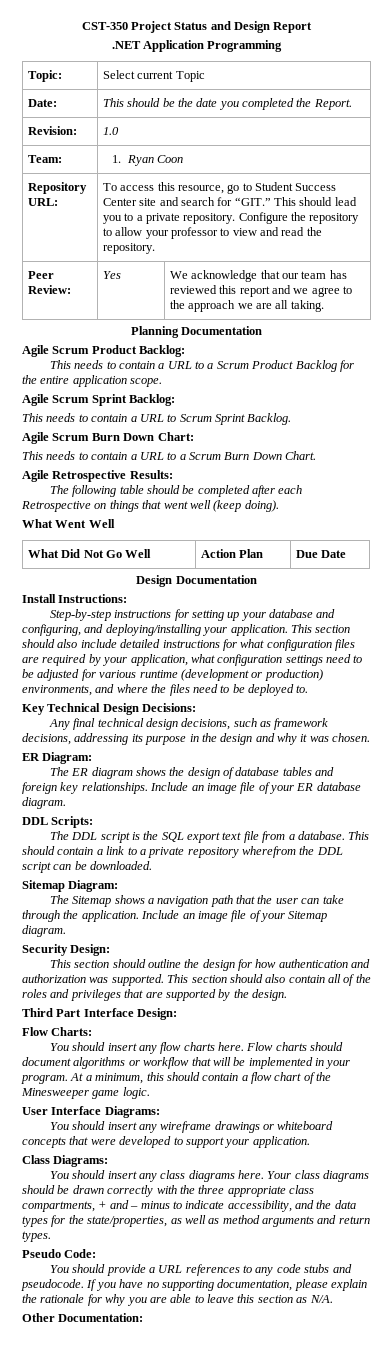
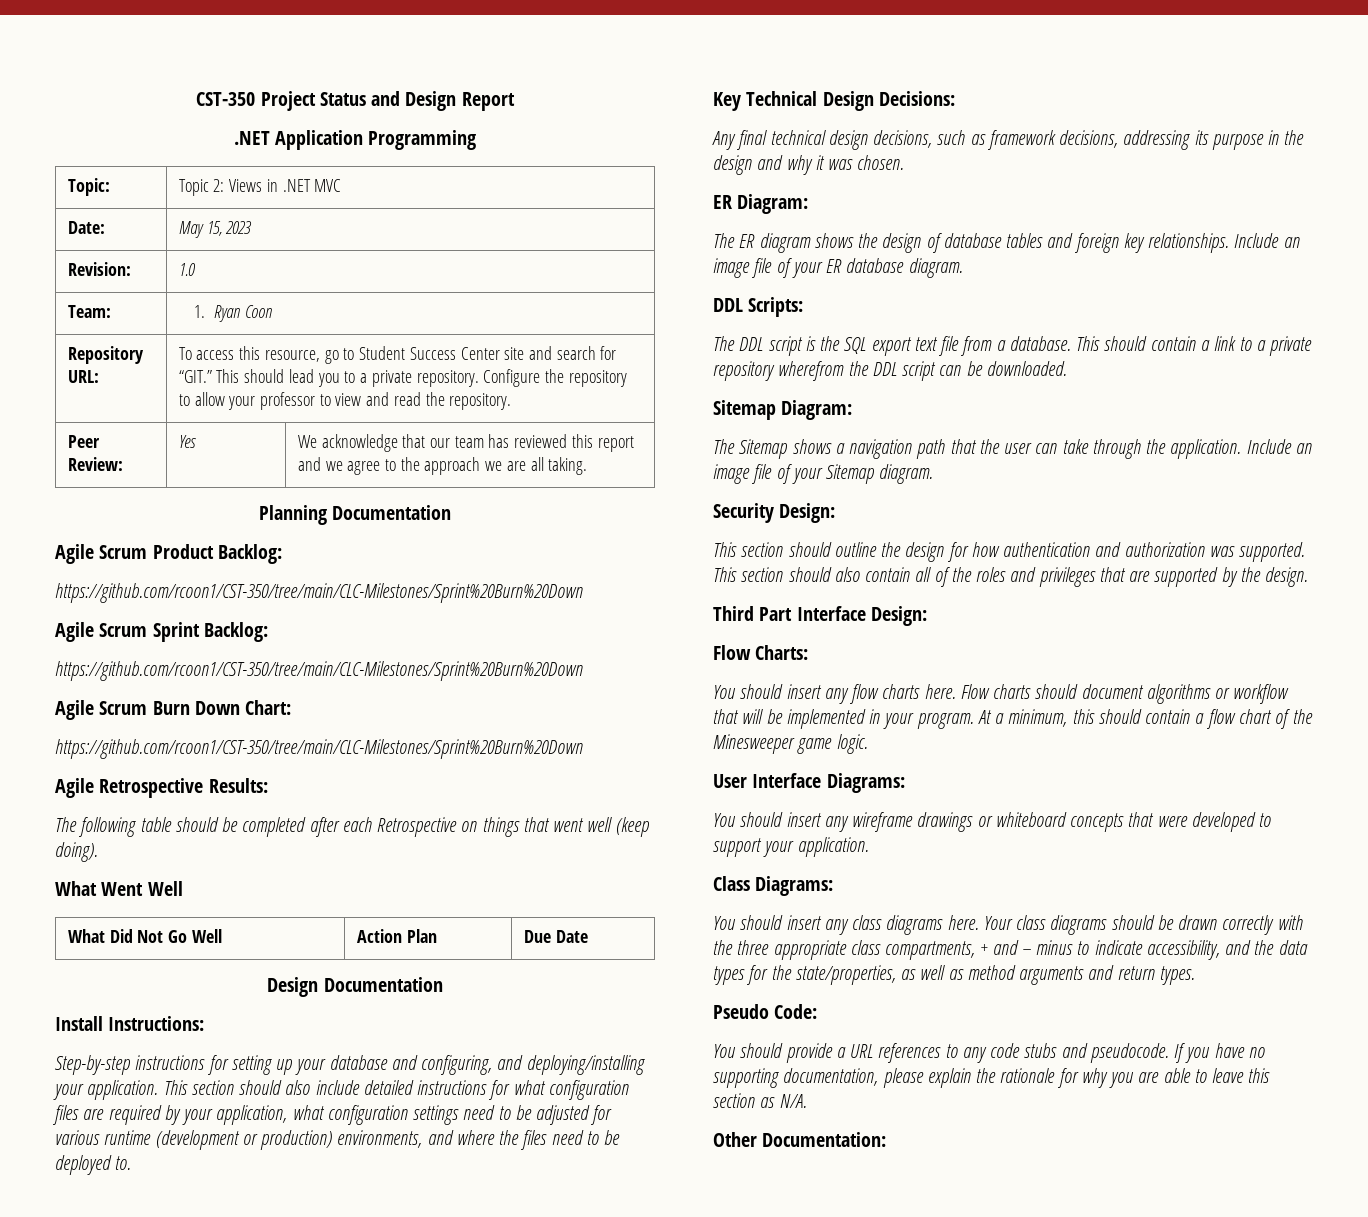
[102,70,174,79] Select current -> (110, 187) none
[27,99,57,107] [102,98,352,110] // Date: | This should be the date you completed the Report. -> [213,179,342,192] [67,221,105,234] [178,221,253,238] 2: Views in .NET MVC // Date: | May 15, 2023
[49,360,354,372] [22,375,163,387] [22,394,176,406] [22,413,292,425] This needs to contain a URL to a Scrum Product Backlog for the entire application scope. // Agile Scrum Sprint Backlog: // This needs to contain a URL to Scrum Sprint Backlog. -> [55,583,583,603] [55,622,268,642] [55,661,583,681] https://github.com/rcoon1/CST-350/tree/main/CLC-Milestones/Sprint%20Burn%20Down // Agile Scrum Sprint Backlog: // https://github.com/rcoon1/CST-350/tree/main/CLC-Milestones/Sprint%20Burn%20Down
[22,451,317,460] This needs to contain a URL to a Scrum Burn Down Chart. -> [55,739,583,759] https://github.com/rcoon1/CST-350/tree/main/CLC-Milestones/Sprint%20Burn%20Down

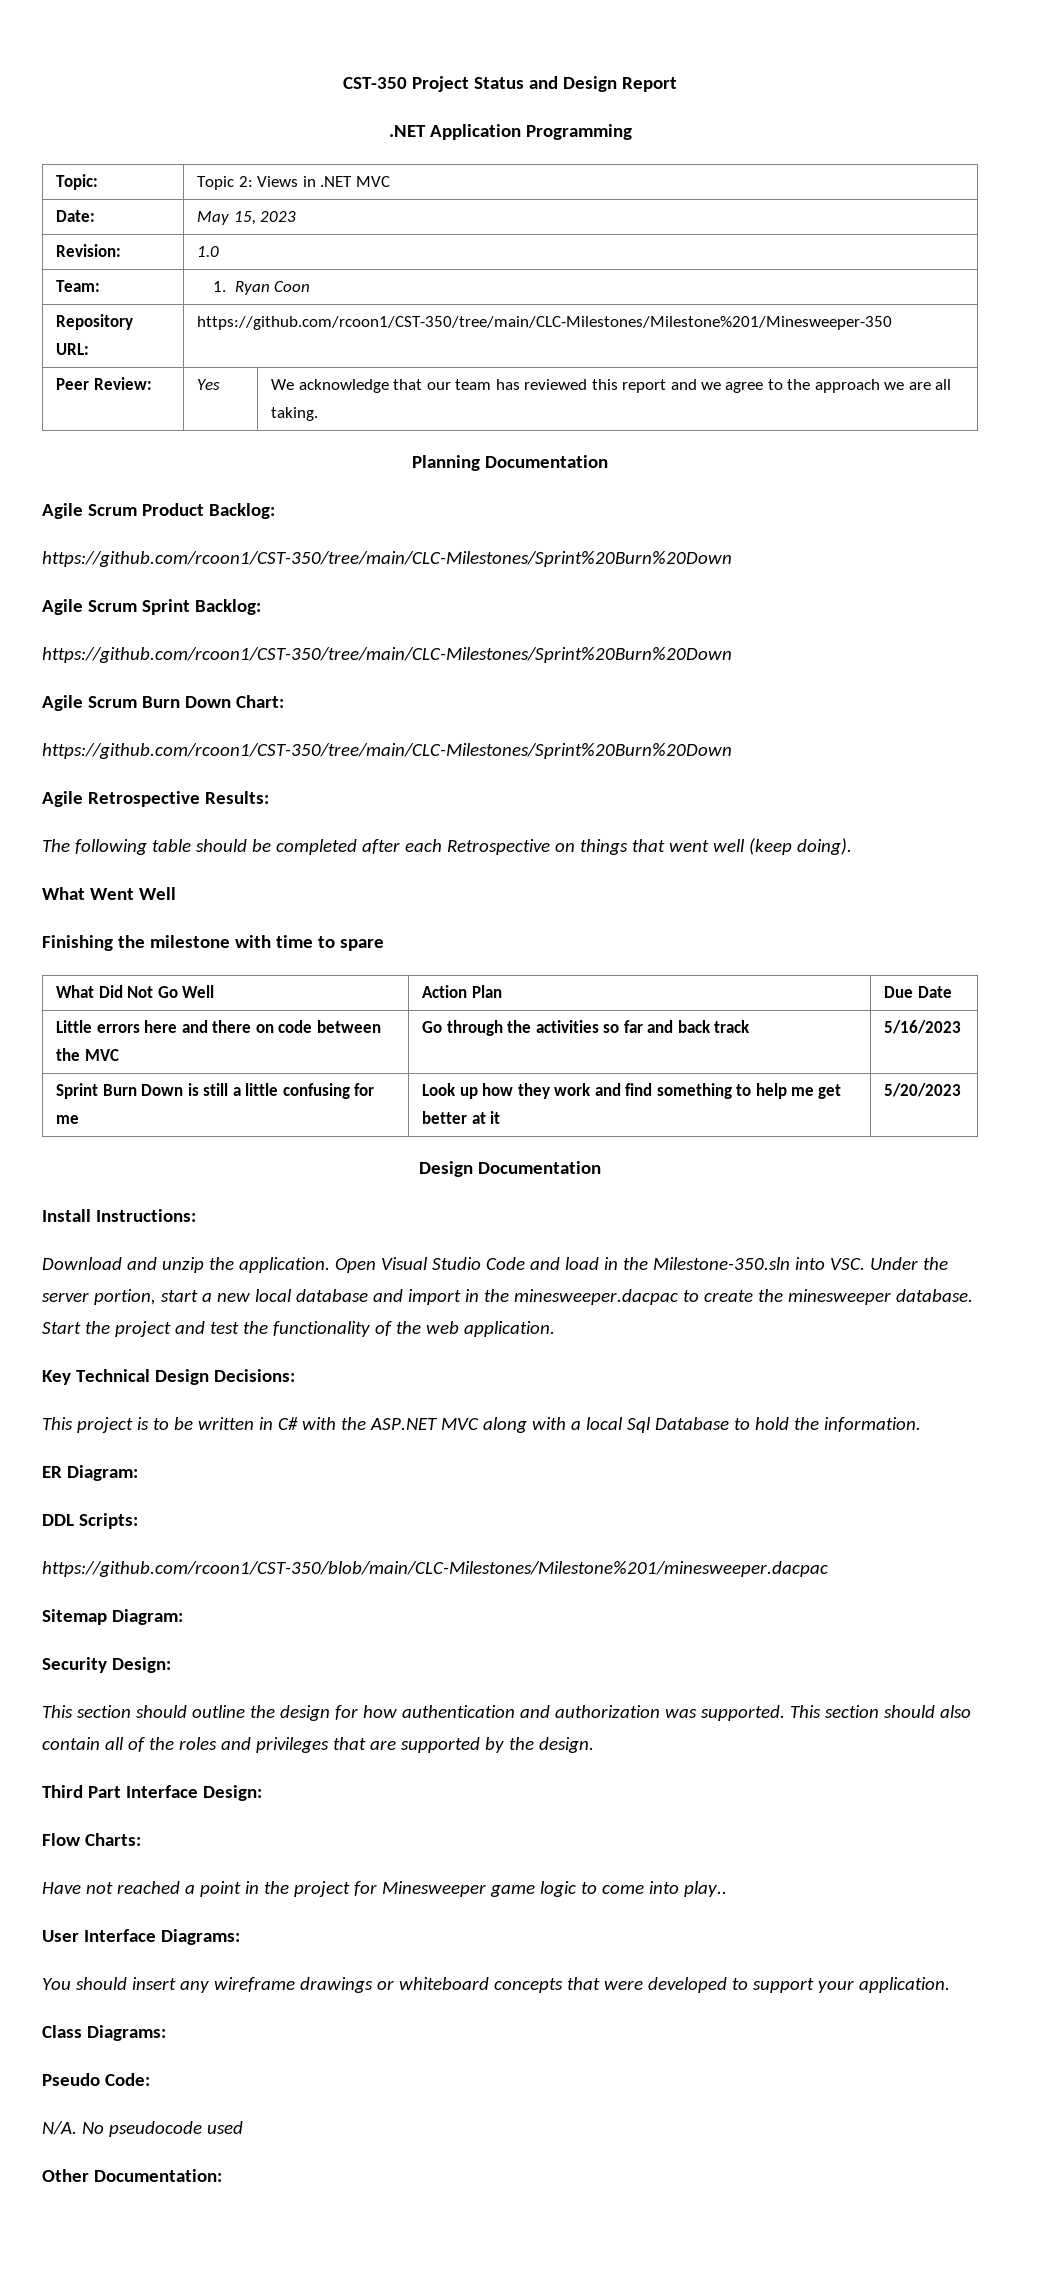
[178,346,617,364] [178,369,627,387] [178,392,512,410] To access this resource, go to Student Success Center site and search for “GIT.” This should lead you to a private repository. Configure the repository to allow your professor to view and read the repository. -> [197,316,893,330] https://github.com/rcoon1/CST-350/tree/main/CLC-Milestones/Milestone%201/Minesweeper-350
(183, 888) none -> [42,935,384,951] // Finishing the milestone with time to spare
[267,977,443,997] [55,1016,205,1031] [55,1055,646,1075] [53,1080,629,1100] [53,1105,613,1125] [55,1130,621,1150] [55,1155,132,1175] [713,91,955,111] [712,130,1305,150] [713,155,905,175] [713,194,809,214] [713,233,1300,253] [713,258,963,278] [713,297,804,317] [713,336,1313,356] [713,361,1067,381] [713,400,853,420] [713,439,1312,459] [713,464,934,484] // Design Documentation // Install Instructions: // Step-by-step instructions for setting up your database and configuring, and deploying/installing your application. This section should also include detailed instructions for what configuration files are required by your application, what configuration settings need to be adjusted for various runtime (development or production) environments, and where the files need to be deployed to. // Key Technical Design Decisions: // Any final technical design decisions, such as framework decisions, addressing its purpose in the design and why it was chosen. // ER Diagram: // The ER diagram shows the design of database tables and foreign key relationships. Include an image file of your ER database diagram. // DDL Scripts: // The DDL script is the SQL export text file from a database. This should contain a link to a private repository wherefrom the DDL script can be downloaded. // Sitemap Diagram: // The Sitemap shows a navigation path that the user can take through the application. Include an image file of your Sitemap diagram. -> [56,1020,381,1033] [56,1048,119,1061] [422,1020,751,1036] [884,1020,962,1034] [56,1083,375,1099] [56,1115,80,1124] [422,1083,842,1099] [422,1111,501,1124] [884,1083,962,1097] [419,1161,601,1177] [42,1209,196,1222] [42,1257,948,1273] [42,1289,973,1305] [42,1321,555,1337] [42,1369,295,1385] [42,1417,921,1433] [42,1465,138,1481] [42,1513,138,1529] [42,1561,828,1577] [42,1609,183,1625] // Little errors here and there on code between the MVC | Go through the activities so far and back track | 5/16/2023 // Sprint Burn Down is still a little confusing for me | Look up how they work and find something to help me get better at it | 5/20/2023 // Design Documentation // Install Instructions: // Download and unzip the application. Open Visual Studio Code and load in the Milestone-350.sln into VSC. Under the server portion, start a new local database and import in the minesweeper.dacpac to create the minesweeper database. Start the project and test the functionality of the web application. // Key Technical Design Decisions: // This project is to be written in C# with the ASP.NET MVC along with a local Sql Database to hold the information. // ER Diagram: // DDL Scripts: // https://github.com/rcoon1/CST-350/blob/main/CLC-Milestones/Milestone%201/minesweeper.dacpac // Sitemap Diagram:
[713,684,1290,704] [713,709,1313,729] [713,734,868,754] You should insert any flow charts here. Flow charts should document algorithms or workflow that will be implemented in your program. At a minimum, this should contain a flow chart of the Minesweeper game logic. -> [42,1881,727,1897] Have not reached a point in the project for Minesweeper game logic to come into play..
[713,915,1303,935] [713,940,1308,960] [713,965,1195,985] [713,1004,818,1019] [713,1043,1265,1063] [713,1068,1271,1088] [713,1093,807,1108] You should insert any class diagrams here. Your class diagrams should be drawn correctly with the three appropriate class compartments, + and – minus to indicate accessibility, and the data types for the state/properties, as well as method arguments and return types. // Pseudo Code: // You should provide a URL references to any code stubs and pseudocode. If you have no supporting documentation, please explain the rationale for why you are able to leave this section as N/A. -> [42,2073,150,2086] [42,2121,243,2137] Pseudo Code: // N/A. No pseudocode used

